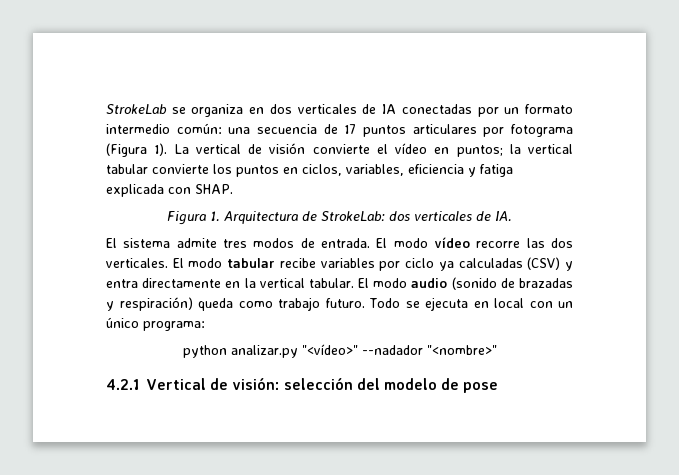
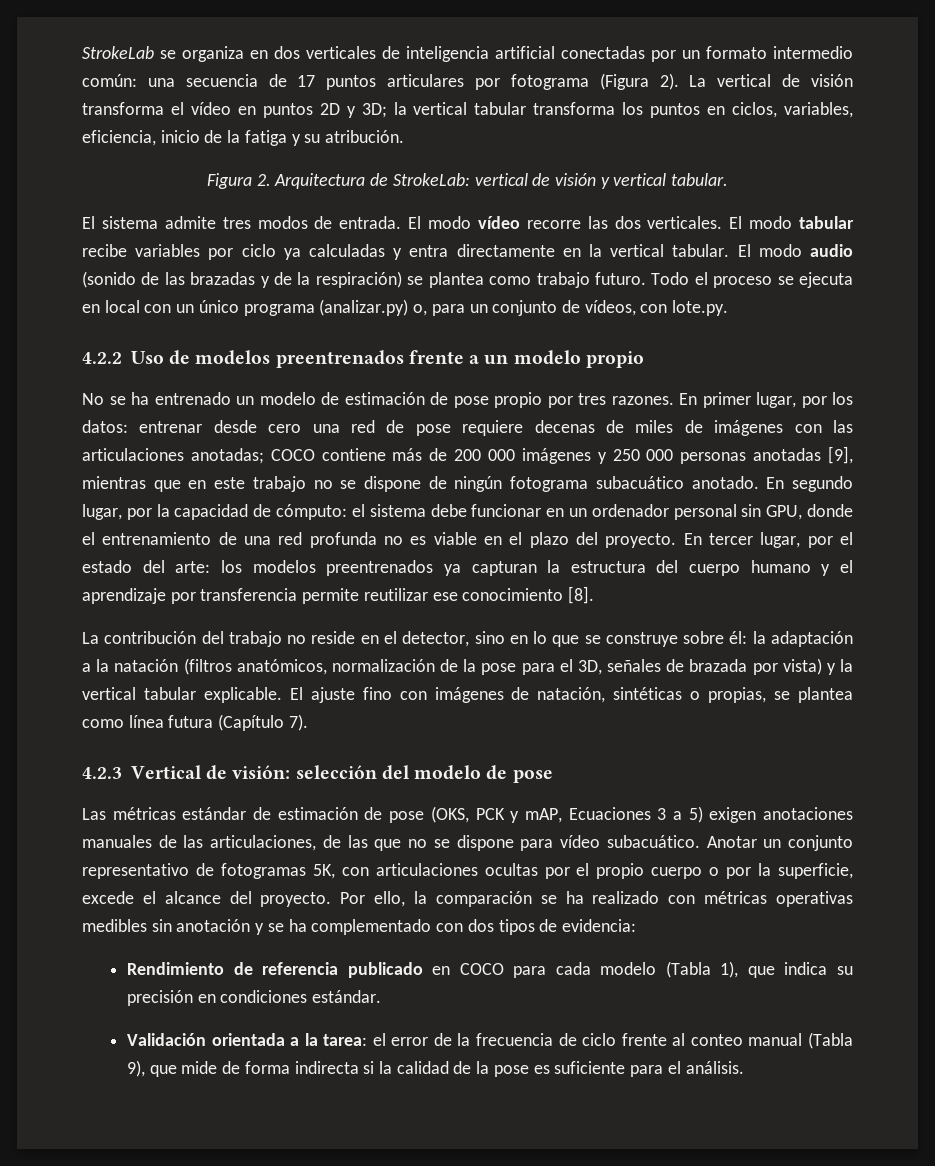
[382,104,397,114] IA -> [406,46,555,62] inteligencia artificial
[154,143,168,156] 1). -> [659,73,679,90] 2).
[312,144,370,154] convierte -> [82,102,164,115] transforma
[456,144,573,157] [106,164,209,174] puntos; la vertical tabular convierte -> [262,102,616,118] puntos 2D y 3D; la vertical tabular transforma
[408,164,513,177] [106,184,233,197] eficiencia y fatiga explicada con SHAP. -> [82,130,405,146] eficiencia, inicio de la fatiga y su atribución.
[210,211,220,222] 1. -> [256,174,271,186] 2.
[389,211,512,222] dos verticales de IA. -> [474,173,729,189] vertical de visión y vertical tabular.
[527,257,561,270] (CSV) -> (385, 250) none
(515, 283) none -> [164,272,185,285] las
[119,297,234,311] respiración) queda -> [274,271,484,288] de la respiración) se plantea
(401, 303) none -> [694,272,773,288] el proceso
[143,321,205,331] [182,344,497,358] [106,379,139,390] programa: // python analizar.py "<vídeo>" --nadador "<nombre>" // 4.2.1 -> [243,299,729,316] [82,350,644,368] [82,392,853,408] [82,420,853,436] [82,446,853,464] [82,476,853,492] [82,504,853,520] [82,532,854,548] [82,560,853,576] [82,586,595,604] [82,631,854,647] [82,658,853,675] [82,687,854,703] [82,714,308,731] [82,767,122,779] programa (analizar.py) o, para un conjunto de vídeos, con lote.py. // 4.2.2 Uso de modelos preentrenados frente a un modelo propio // No se ha entrenado un modelo de estimación de pose propio por tres razones. En primer lugar, por los datos: entrenar desde cero una red de pose requiere decenas de miles de imágenes con las articulaciones anotadas; COCO contiene más de 200 000 imágenes y 250 000 personas anotadas [9], mientras que en este trabajo no se dispone de ningún fotograma subacuático anotado. En segundo lugar, por la capacidad de cómputo: el sistema debe funcionar en un ordenador personal sin GPU, donde el entrenamiento de una red profunda no es viable en el plazo del proyecto. En tercer lugar, por el estado del arte: los modelos preentrenados ya capturan la estructura del cuerpo humano y el aprendizaje por transferencia permite reutilizar ese conocimiento [8]. // La contribución del trabajo no reside en el detector, sino en lo que se construye sobre él: la adaptación a la natación (filtros anatómicos, normalización de la pose para el 3D, señales de brazada por vista) y la vertical tabular explicable. El ajuste fino con imágenes de natación, sintéticas o propias, se plantea como línea futura (Capítulo 7). // 4.2.3
(499, 387) none -> [82,806,853,823] [82,835,854,851] [82,863,854,879] [82,891,853,907] [82,919,636,935] [126,961,854,978] [126,990,382,1006] [126,1032,853,1049] [126,1060,744,1077] // Las métricas estándar de estimación de pose (OKS, PCK y mAP, Ecuaciones 3 a 5) exigen anotaciones manuales de las articulaciones, de las que no se dispone para vídeo subacuático. Anotar un conjunto representativo de fotogramas 5K, con articulaciones ocultas por el propio cuerpo o por la superficie, excede el alcance del proyecto. Por ello, la comparación se ha realizado con métricas operativas medibles sin anotación y se ha complementado con dos tipos de evidencia: // Rendimiento de referencia publicado en COCO para cada modelo (Tabla 1), que indica su precisión en condiciones estándar. // Validación orientada a la tarea: el error de la frecuencia de ciclo frente al conteo manual (Tabla 9), que mide de forma indirecta si la calidad de la pose es suficiente para el análisis.

